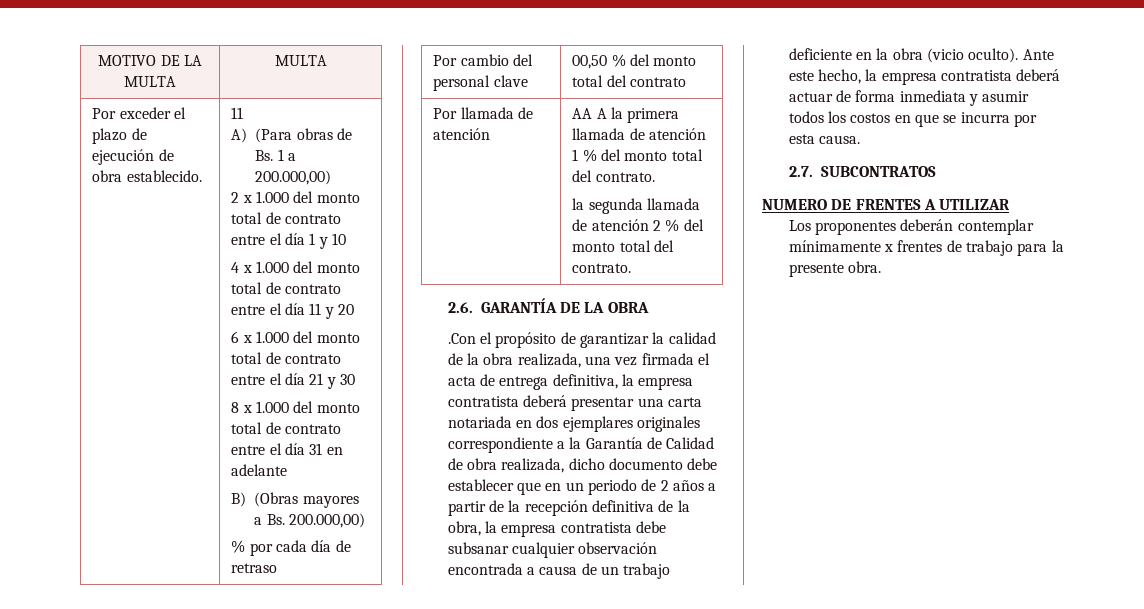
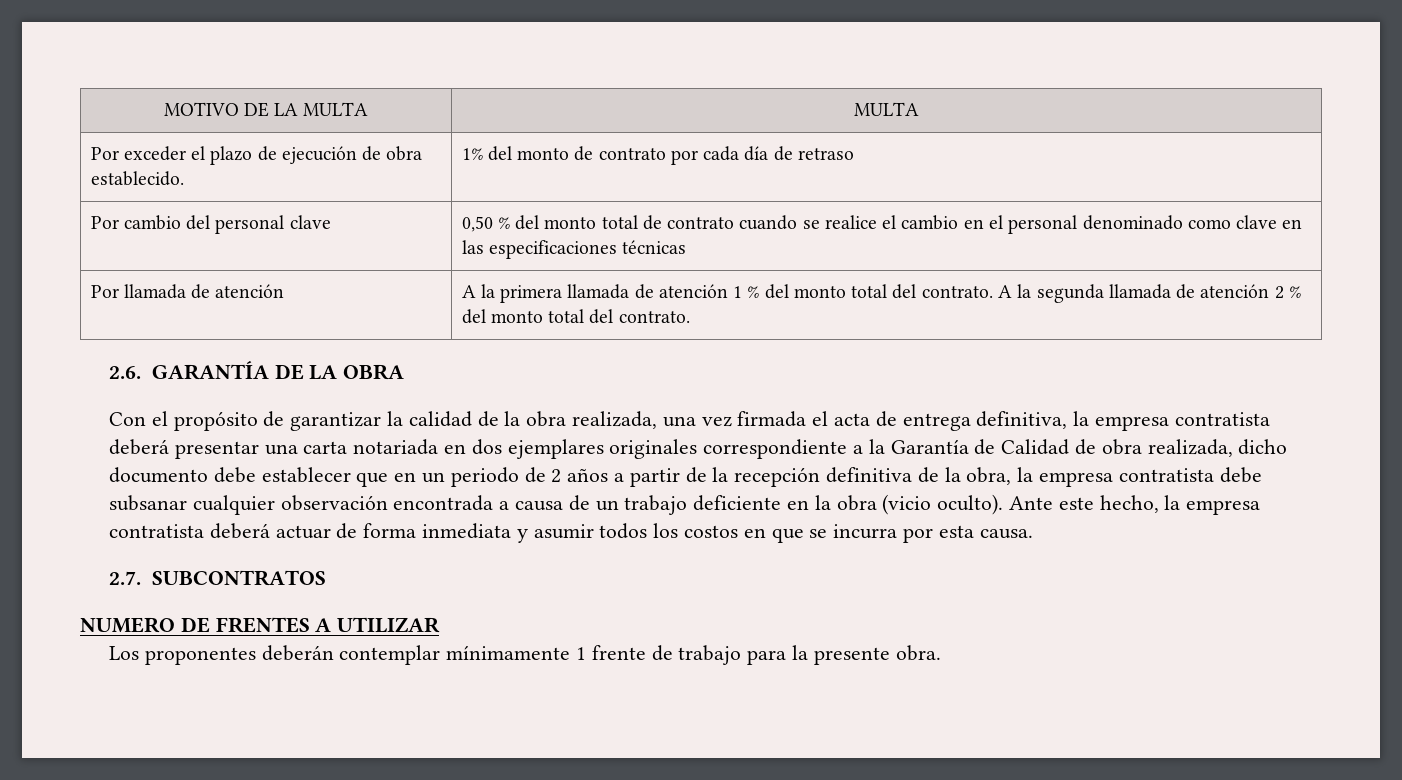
[231,107,244,119] [231,128,352,143] [255,149,296,161] [255,170,332,185] [231,191,360,203] [231,212,341,224] [231,233,346,249] [231,261,360,273] [231,282,341,294] [231,303,354,319] [231,331,360,343] [231,352,341,364] [231,373,355,389] [231,401,360,413] [231,422,341,434] [231,443,343,455] [231,464,288,476] [231,492,359,508] [254,513,365,528] [231,540,246,553] 11 // A) (Para obras de Bs. 1 a 200.000,00) // 2 x 1.000 del monto total de contrato entre el día 1 y 10 // 4 x 1.000 del monto total de contrato entre el día 11 y 20 // 6 x 1.000 del monto total de contrato entre el día 21 y 30 // 8 x 1.000 del monto total de contrato entre el día 31 en adelante // B) (Obras mayores a Bs. 200.000,00) // % -> [461,146,666,161] 1% del monto de contrato
[572,54,697,69] [572,75,686,87] 00,50 % del monto total del contrato -> [461,215,1303,234] [461,240,687,259] 0,50 % del monto total de contrato cuando se realice el cambio en el personal denominado como clave en las especificaciones técnicas
[572,108,593,119] AA -> (285, 291) none
(655, 177) // -> [997,285,1012,298] A
[447,333,476,344] .Con -> [108,412,146,426] Con
[884,240,943,252] x frentes -> [575,645,646,660] 1 frente

